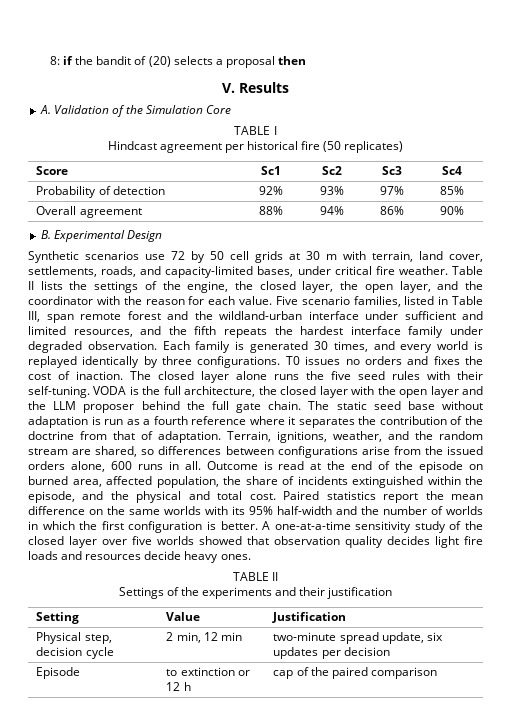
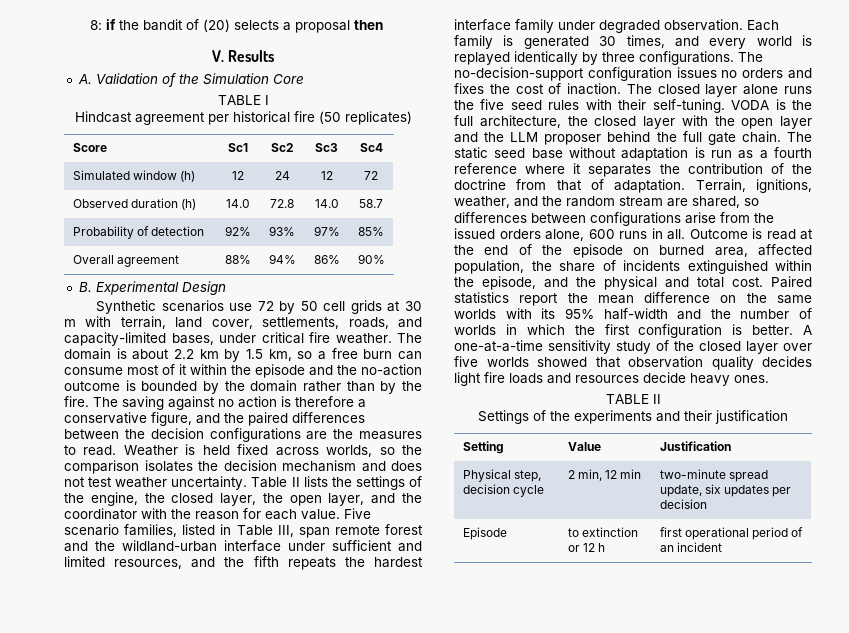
(462, 170) none -> [72,170,195,182] [231,171,244,180] [274,171,290,180] [320,171,333,180] [364,171,378,180] [72,198,196,210] [225,199,250,208] [270,199,294,208] [314,199,339,208] [359,199,383,208] // Simulated window (h) | 12 | 24 | 12 | 72 // Observed duration (h) | 14.0 | 72.8 | 14.0 | 58.7
(448, 270) none -> [397,333,422,343] [64,348,422,362] [64,364,422,378] [64,380,422,394] [64,396,366,410] [64,412,365,426] [64,428,422,442] [64,444,423,457] [64,460,422,474] [64,476,248,490] The domain is about 2.2 km by 1.5 km, so a free burn can consume most of it within the episode and the no-action outcome is bounded by the domain rather than by the fire. The saving against no action is therefore a conservative figure, and the paired differences between the decision configurations are the measures to read. Weather is held fixed across worlds, so the comparison isolates the decision mechanism and does not test weather uncertainty.
[285,356,300,365] T0 -> [738,52,763,62] [454,67,672,81] The no-decision-support configuration
[273,667,437,679] cap of the paired comparison -> [659,527,804,540] [659,542,722,552] first operational period of an incident

